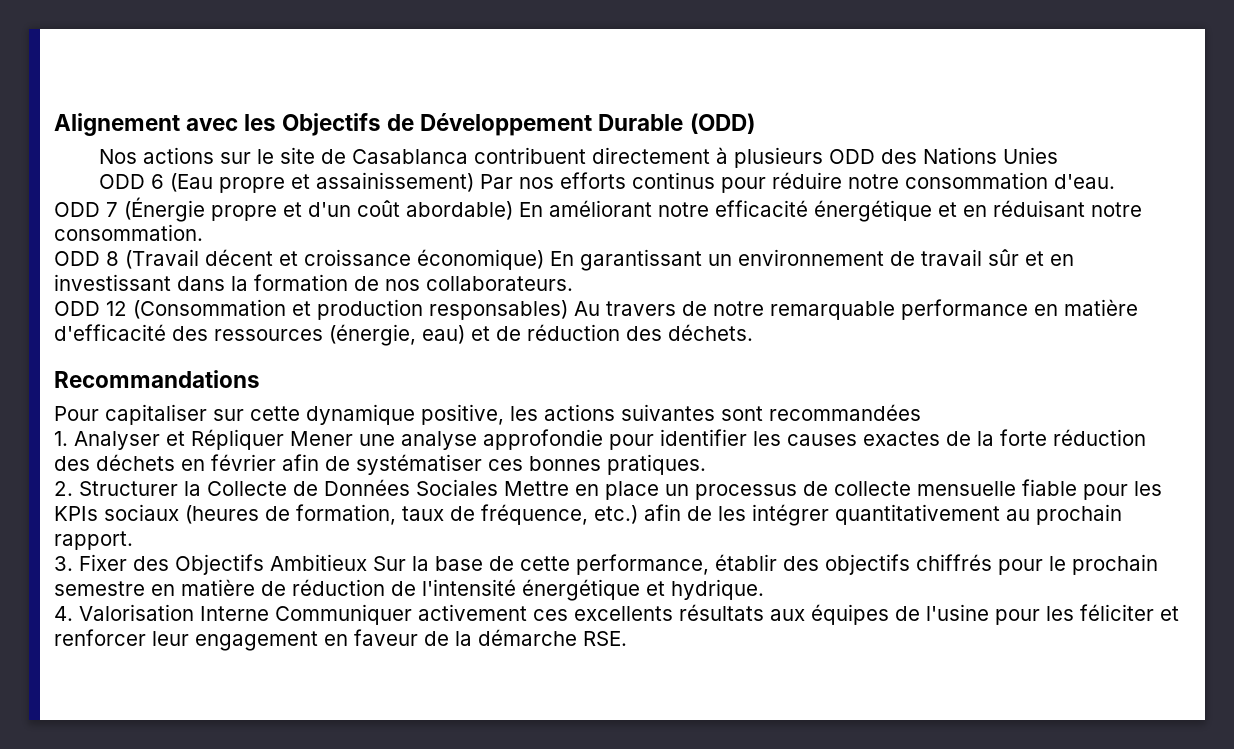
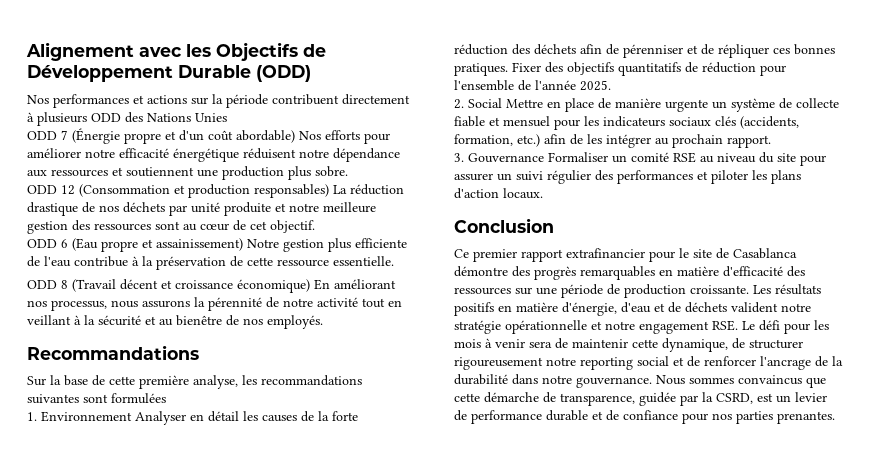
[143,147,469,164] actions sur le site de Casablanca -> [53,94,268,108] performances et actions sur la période
[99,172,1116,193] // ODD 6 (Eau propre et assainissement) Par nos efforts continus pour réduire notre consommation d'eau. -> (227, 117) none
[519,200,1142,222] [54,224,203,241] En améliorant notre efficacité énergétique et en réduisant notre consommation. -> [299,130,390,144] [27,148,400,162] [27,166,348,180] [27,184,404,198] [27,202,376,216] [27,220,315,234] [27,238,407,252] [27,256,394,270] Nos efforts pour améliorer notre efficacité énergétique réduisent notre dépendance aux ressources et soutiennent une production plus sobre. // ODD 12 (Consommation et production responsables) La réduction drastique de nos déchets par unité produite et notre meilleure gestion des ressources sont au cœur de cet objectif. // ODD 6 (Eau propre et assainissement) Notre gestion plus efficiente de l'eau contribue à la préservation de cette ressource essentielle.
[580,249,1074,271] [54,274,573,291] [54,299,1138,320] [54,324,753,346] [54,370,260,388] [54,404,615,425] garantissant un environnement de travail sûr et en investissant dans la formation de nos collaborateurs. // ODD 12 (Consommation et production responsables) Au travers de notre remarquable performance en matière d'efficacité des ressources (énergie, eau) et de réduction des déchets. // Recommandations // Pour capitaliser sur cette dynamique positive, les actions -> [334,279,396,289] [27,297,402,311] [27,315,323,329] [27,345,199,360] [27,375,362,389] améliorant nos processus, nous assurons la pérennité de notre activité tout en veillant à la sécurité et au bienêtre de nos employés. // Recommandations // Sur la base de cette première analyse, les recommandations
[769,404,921,421] recommandées -> [111,393,166,404] formulées
[74,429,747,450] Analyser et Répliquer Mener une analyse approfondie pour identifier -> [41,411,239,425] Environnement Analyser en détail
[863,431,940,446] exactes -> (297, 418) none
[181,454,706,475] [54,479,1162,500] [54,504,588,525] en février afin de systématiser ces bonnes pratiques. // 2. Structurer la Collecte de Données Sociales Mettre en place un processus de collecte mensuelle fiable pour les KPIs sociaux (heures de formation, taux de fréquence, -> [580,44,835,58] [454,62,786,76] [454,80,611,91] [454,98,839,112] [454,116,799,130] [454,134,513,146] afin de pérenniser et de répliquer ces bonnes pratiques. Fixer des objectifs quantitatifs de réduction pour l'ensemble de l'année 2025. // 2. Social Mettre en place de manière urgente un système de collecte fiable et mensuel pour les indicateurs sociaux clés (accidents, formation,
[835,504,1000,525] quantitativement -> (651, 141) none
[79,554,1158,575] [54,579,764,601] [54,604,1179,625] [54,629,627,651] Fixer des Objectifs Ambitieux Sur la base de cette performance, établir des objectifs chiffrés pour le prochain semestre en matière de réduction de l'intensité énergétique et hydrique. // 4. Valorisation Interne Communiquer activement ces excellents résultats aux équipes de l'usine pour les féliciter et renforcer leur engagement en faveur de la démarche RSE. -> [468,152,826,166] [454,170,801,184] [454,188,543,199] [454,218,554,233] [454,248,797,262] [454,266,805,280] [454,284,821,298] [454,302,811,316] [454,320,829,334] [454,338,803,352] [454,356,843,370] [454,374,826,388] [454,392,827,406] [454,410,835,424] Gouvernance Formaliser un comité RSE au niveau du site pour assurer un suivi régulier des performances et piloter les plans d'action locaux. // Conclusion // Ce premier rapport extrafinancier pour le site de Casablanca démontre des progrès remarquables en matière d'efficacité des ressources sur une période de production croissante. Les résultats positifs en matière d'énergie, d'eau et de déchets valident notre stratégie opérationnelle et notre engagement RSE. Le défi pour les mois à venir sera de maintenir cette dynamique, de structurer rigoureusement notre reporting social et de renforcer l'ancrage de la durabilité dans notre gouvernance. Nous sommes convaincus que cette démarche de transparence, guidée par la CSRD, est un levier de performance durable et de confiance pour nos parties prenantes.

